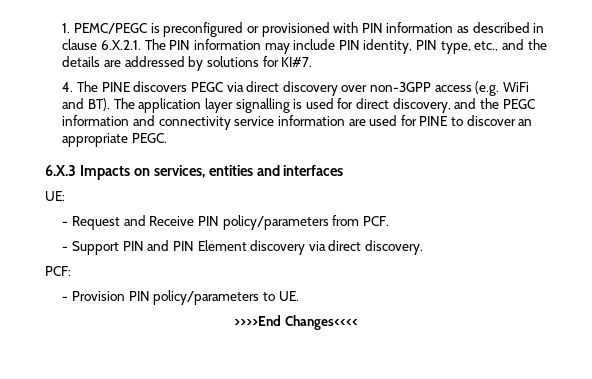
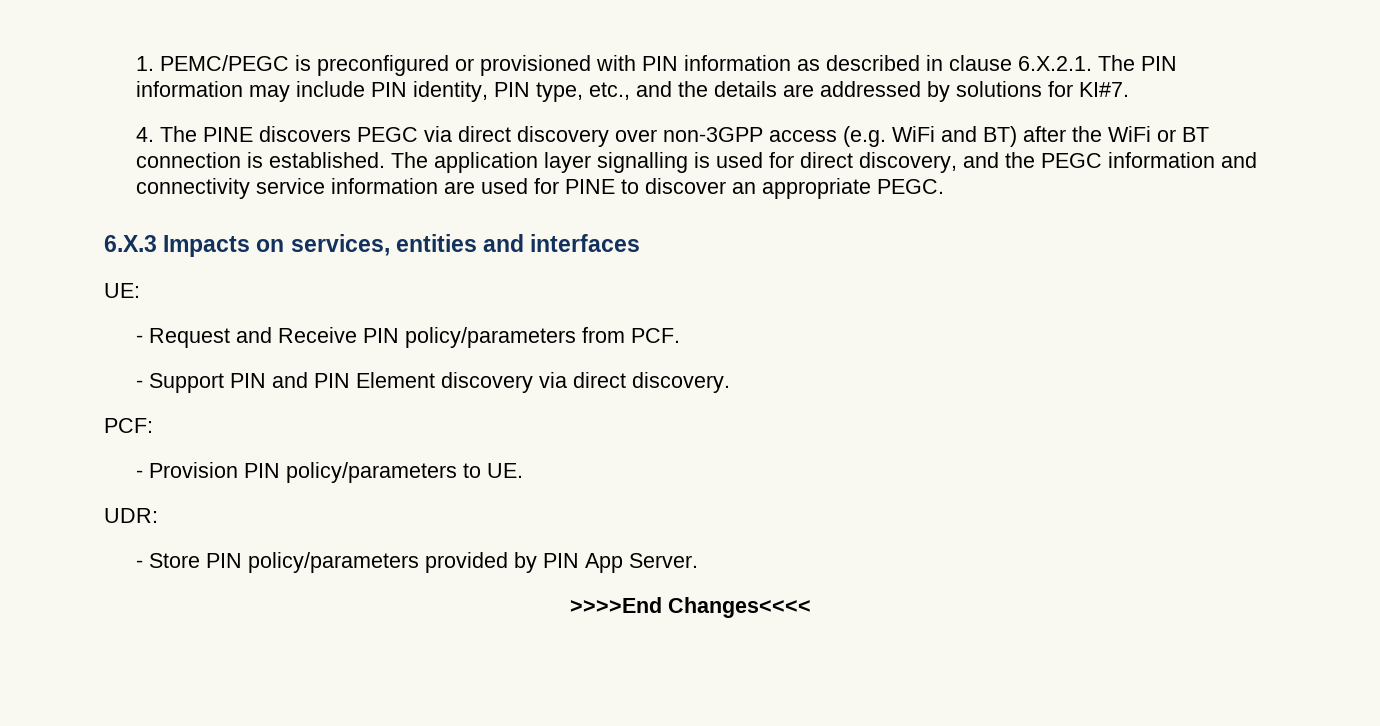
[87,98,110,111] BT). -> [983,126,1210,147] [136,152,386,168] BT) after the WiFi or BT connection is established.
(299, 296) none -> [104,508,158,523] [136,552,699,573] // UDR: // - Store PIN policy/parameters provided by PIN App Server.

